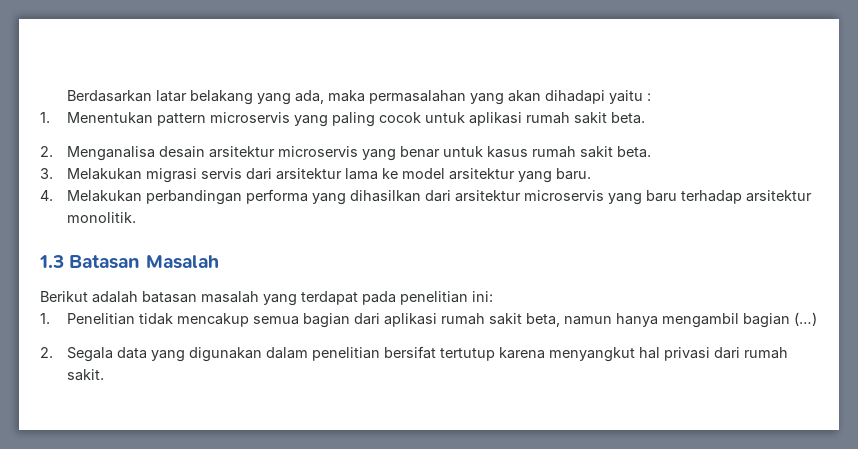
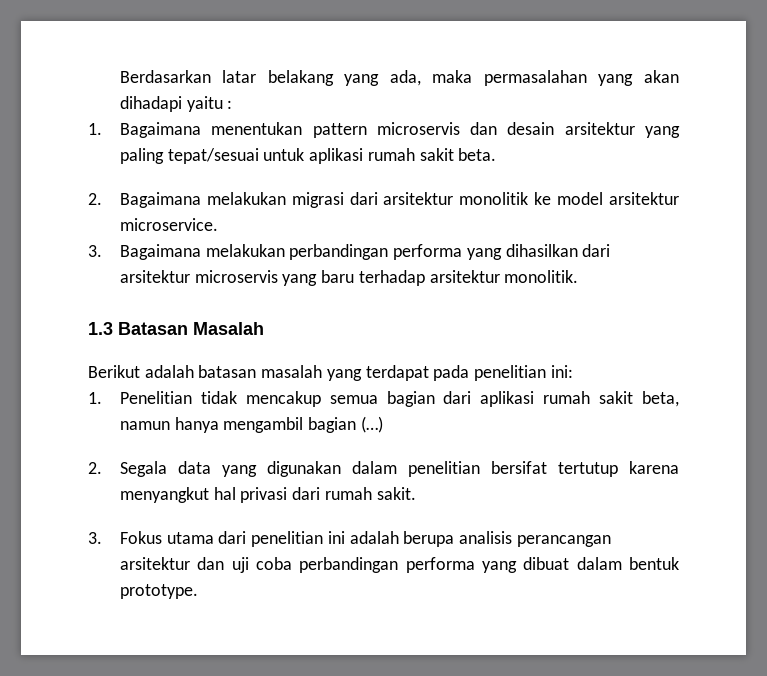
[67,112,291,126] Menentukan pattern microservis -> [119,122,635,138] Bagaimana menentukan pattern microservis dan desain arsitektur
[379,112,422,123] cocok -> [167,148,259,164] tepat/sesuai
[67,146,652,161] [40,168,379,183] Menganalisa desain arsitektur microservis yang benar untuk kasus rumah sakit beta. // 3. Melakukan migrasi servis dari arsitektur lama -> [119,192,529,208] Bagaimana melakukan migrasi dari arsitektur monolitik
[518,168,592,183] [40,190,143,202] yang baru. // 4. Melakukan -> [119,218,218,231] [88,244,285,260] microservice. // 3. Bagaimana melakukan
(105, 375) none -> [88,531,611,547] [119,557,680,573] [119,584,198,599] // 3. Fokus utama dari penelitian ini adalah berupa analisis perancangan arsitektur dan uji coba perbandingan performa yang dibuat dalam bentuk prototype.

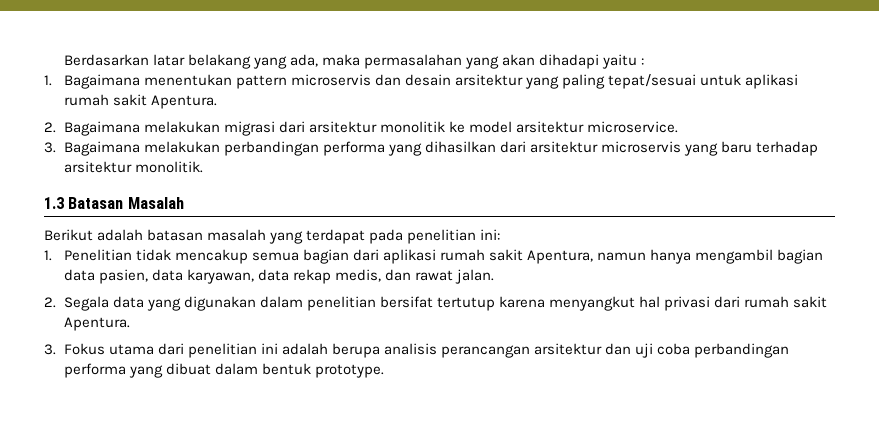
[458,148,497,161] beta. -> [150,95,217,109] Apentura.
[642,391,680,407] beta, -> [527,250,594,264] Apentura,
[360,416,383,433] (…) -> [63,269,495,284] data pasien, data karyawan, data rekap medis, dan rawat jalan.
[376,487,416,500] sakit. -> [793,296,828,308] [63,317,130,331] sakit Apentura.

